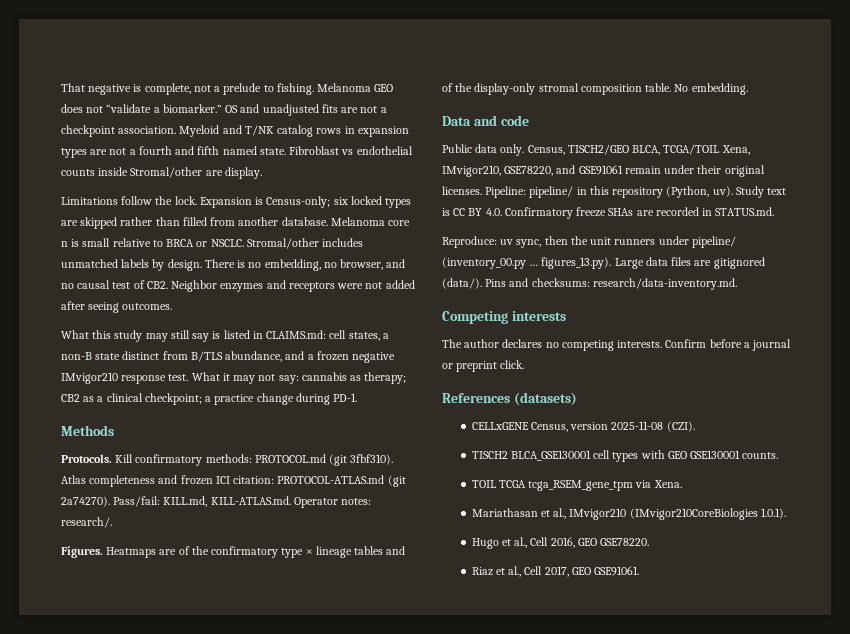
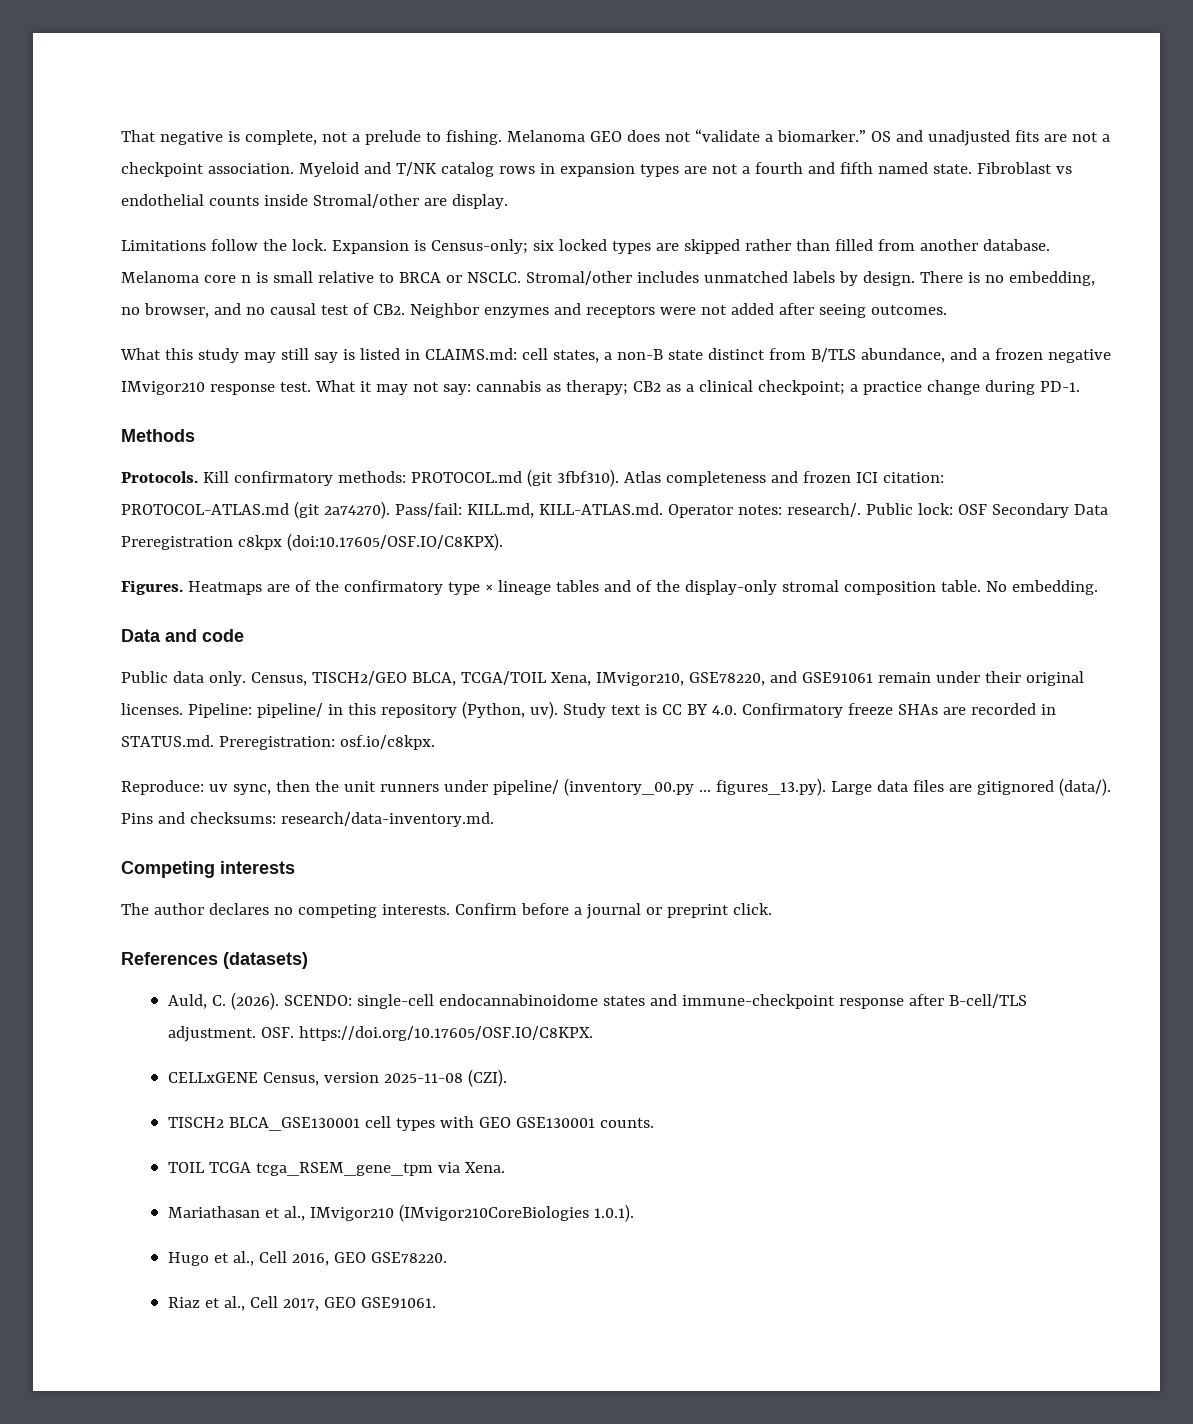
(112, 522) none -> [865,503,1108,518] [121,533,503,551] Public lock: OSF Secondary Data Preregistration c8kpx (doi:10.17605/OSF.IO/C8KPX).
(775, 211) none -> [218,735,435,750] Preregistration: osf.io/c8kpx.
(577, 399) none -> [167,992,1027,1010] [167,1026,593,1042] // Auld, C. (2026). SCENDO: single-cell endocannabinoidome states and immune-checkpoint response after B-cell/TLS adjustment. OSF. https://doi.org/10.17605/OSF.IO/C8KPX.

